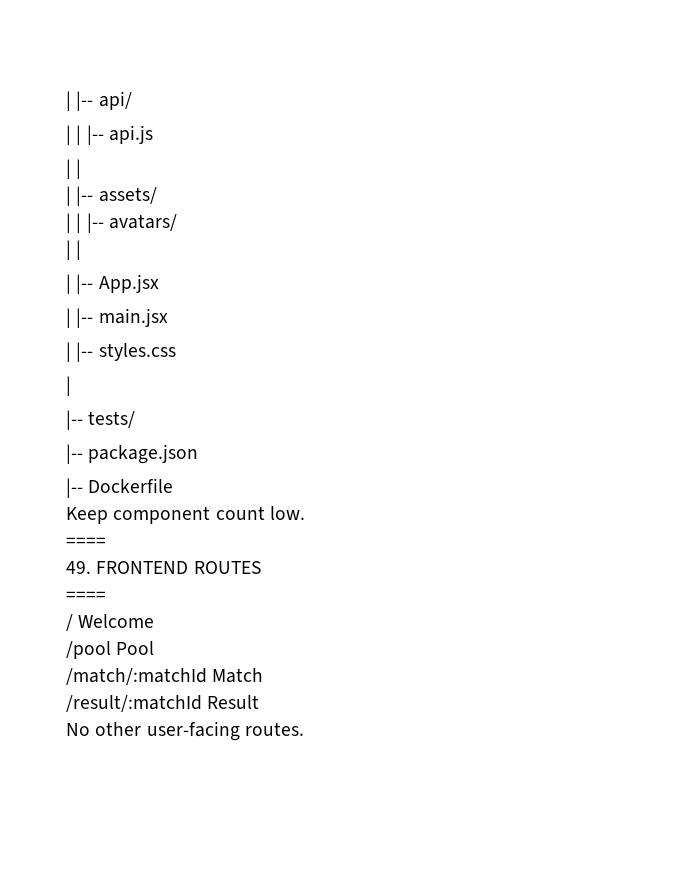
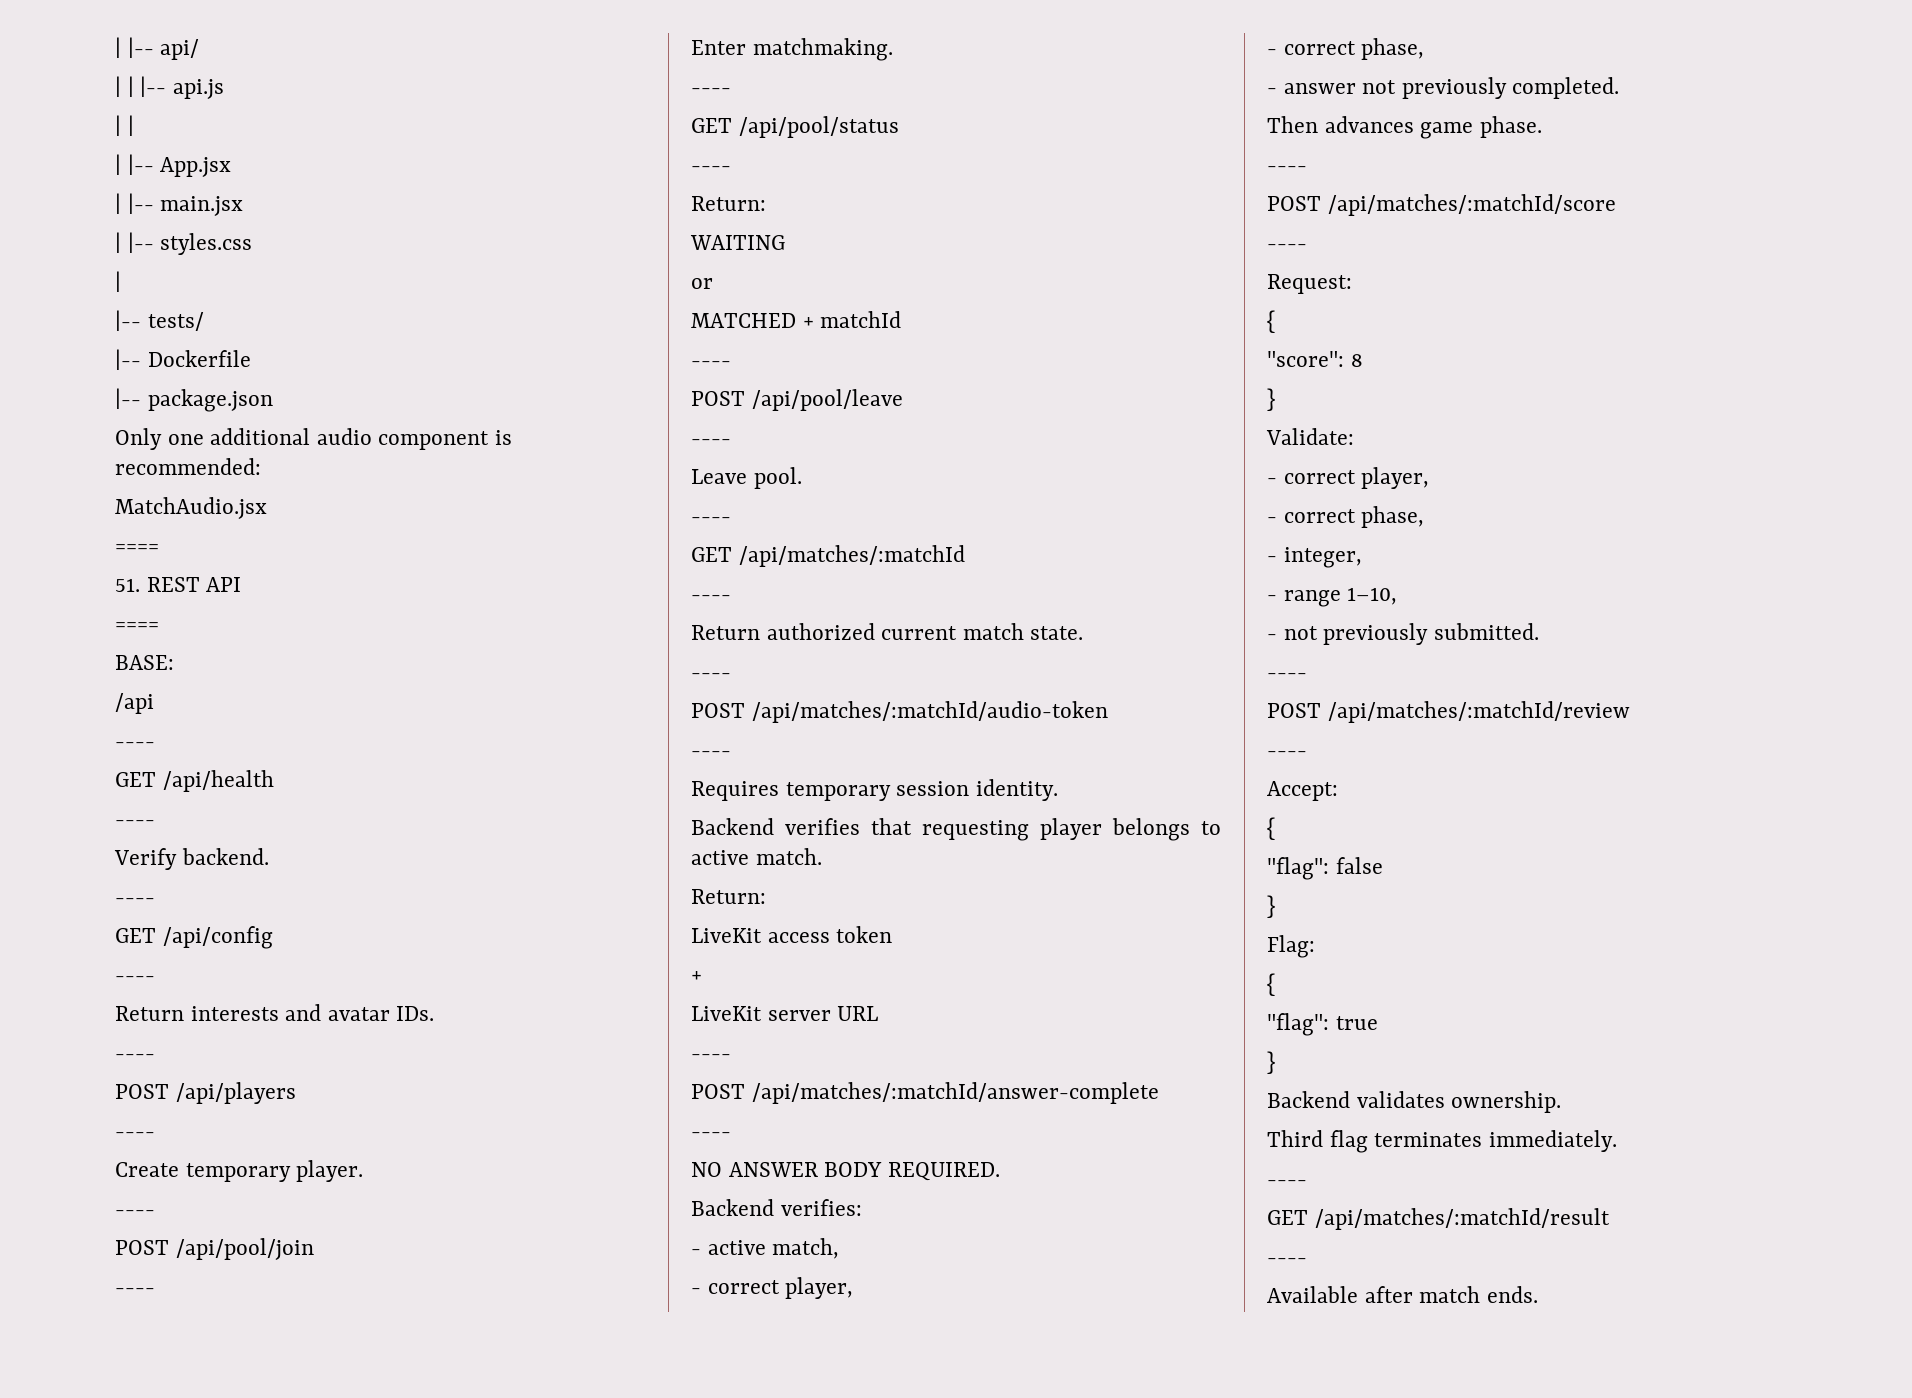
[66,186,157,206] [66,213,177,233] [66,240,82,260] // | |-- assets/ // | | |-- avatars/ // | | -> (134, 125) none
(136, 419) none -> [115,349,251,370] // |-- Dockerfile
[66,478,174,498] [66,506,305,524] [66,537,106,547] [66,561,261,574] [66,591,106,601] [66,614,155,631] [66,641,155,659] [66,668,264,685] [66,695,260,712] [66,721,304,741] |-- Dockerfile // Keep component count low. // ==== // 49. FRONTEND ROUTES // ==== // / Welcome // /pool Pool // /match/:matchId Match // /result/:matchId Result // No other user-facing routes. -> [115,428,513,450] [115,458,261,475] [115,497,267,519] [115,544,159,553] [115,577,242,592] [115,622,159,631] [115,655,174,670] [115,693,154,714] [115,742,155,748] [115,770,274,792] [115,820,155,826] [114,848,269,870] [115,898,155,904] [115,926,273,949] [115,976,155,982] [115,1004,435,1021] [115,1054,155,1060] [115,1082,296,1104] [115,1132,155,1138] [115,1160,364,1182] [115,1210,155,1216] [115,1238,314,1260] [115,1288,155,1294] [691,38,893,61] [691,88,731,94] [691,116,899,138] [691,166,731,172] [691,196,766,211] [690,235,785,250] [691,278,713,289] [691,311,902,328] [691,361,731,367] [691,389,903,411] [691,439,731,445] [691,467,802,489] [691,517,731,523] [691,545,965,567] [691,595,731,601] [691,623,1084,640] [691,673,731,679] [691,701,1108,723] [691,751,731,757] [691,779,1058,801] [691,818,1221,841] [691,848,822,865] [691,889,766,904] [691,926,893,943] [691,971,702,982] [691,1006,879,1021] [691,1054,731,1060] [691,1082,1159,1104] [691,1132,731,1138] [691,1162,1000,1181] [691,1199,862,1216] [691,1238,840,1259] [691,1277,854,1299] [1267,38,1425,60] [1267,77,1620,99] [1267,116,1542,139] [1267,166,1307,172] [1267,194,1616,216] [1267,244,1307,250] [1267,274,1352,294] [1267,310,1275,333] [1267,351,1363,367] [1267,388,1275,411] [1266,428,1354,445] [1267,467,1430,489] [1267,506,1425,528] [1267,547,1362,568] [1267,587,1398,607] [1267,623,1539,645] [1267,673,1307,679] [1267,701,1630,723] [1267,751,1307,757] [1267,781,1338,801] [1267,817,1275,840] [1267,857,1383,880] [1267,895,1275,918] [1267,935,1315,958] [1267,973,1275,996] [1267,1013,1378,1036] [1267,1051,1275,1074] [1267,1091,1562,1113] [1267,1130,1617,1153] [1267,1180,1307,1186] [1267,1208,1610,1230] [1267,1258,1307,1264] [1267,1286,1538,1303] Only one additional audio component is recommended: // MatchAudio.jsx // ==== // 51. REST API // ==== // BASE: // /api // ---- // GET /api/health // ---- // Verify backend. // ---- // GET /api/config // ---- // Return interests and avatar IDs. // ---- // POST /api/players // ---- // Create temporary player. // ---- // POST /api/pool/join // ---- // Enter matchmaking. // ---- // GET /api/pool/status // ---- // Return: // WAITING // or // MATCHED + matchId // ---- // POST /api/pool/leave // ---- // Leave pool. // ---- // GET /api/matches/:matchId // ---- // Return authorized current match state. // ---- // POST /api/matches/:matchId/audio-token // ---- // Requires temporary session identity. // Backend verifies that requesting player belongs to active match. // Return: // LiveKit access token // + // LiveKit server URL // ---- // POST /api/matches/:matchId/answer-complete // ---- // NO ANSWER BODY REQUIRED. // Backend verifies: // - active match, // - correct player, // - correct phase, // - answer not previously completed. // Then advances game phase. // ---- // POST /api/matches/:matchId/score // ---- // Request: // { // "score": 8 // } // Validate: // - correct player, // - correct phase, // - integer, // - range 1–10, // - not previously submitted. // ---- // POST /api/matches/:matchId/review // ---- // Accept: // { // "flag": false // } // Flag: // { // "flag": true // } // Backend validates ownership. // Third flag terminates immediately. // ---- // GET /api/matches/:matchId/result // ---- // Available after match ends.

